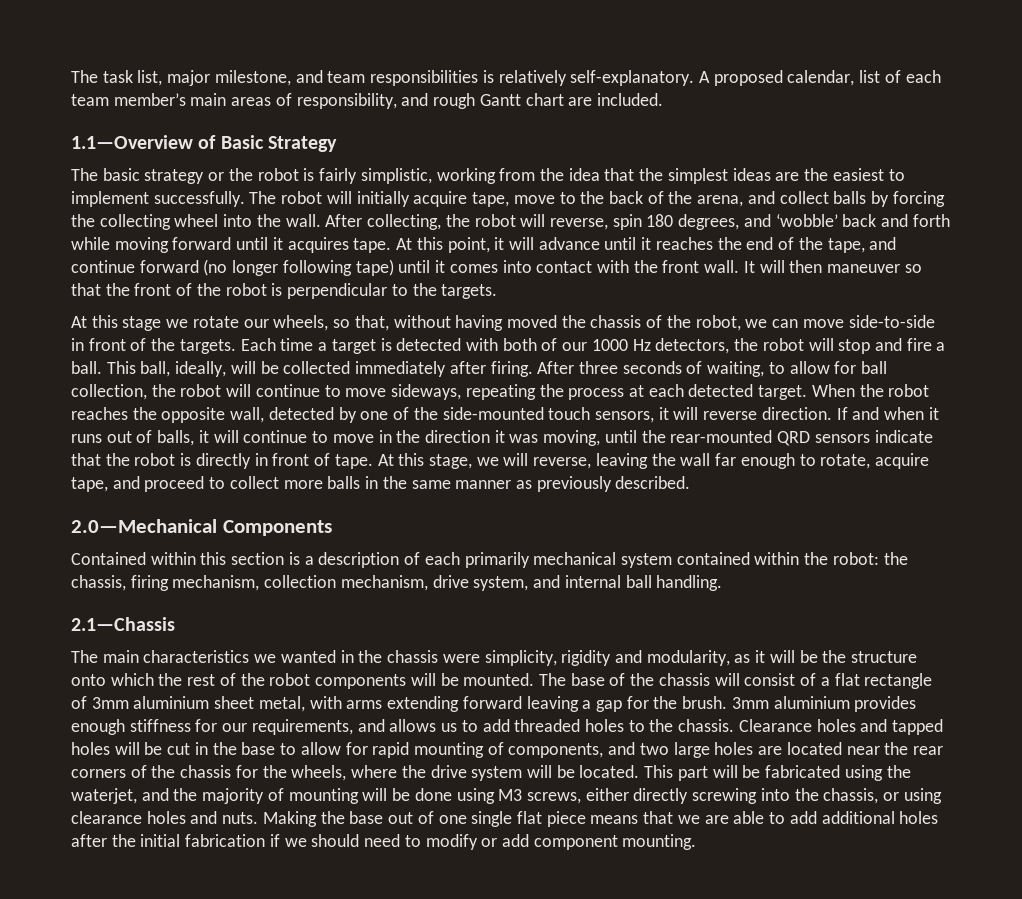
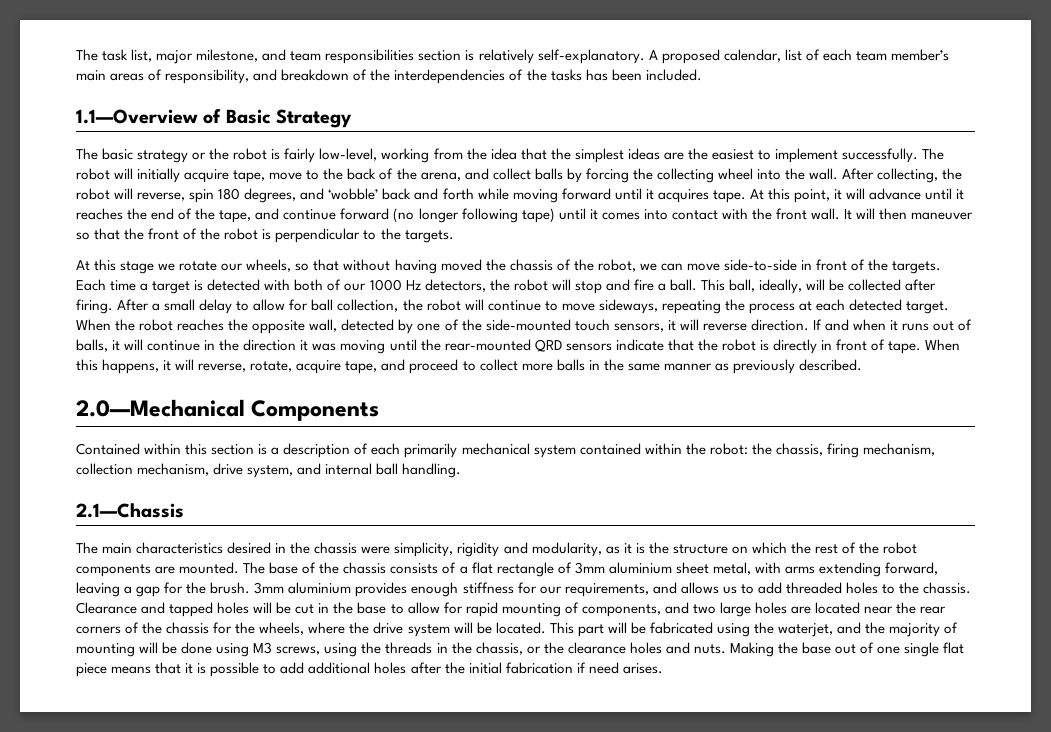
(479, 78) none -> [418,50,462,61] section
[433,93,593,109] rough Gantt chart are -> [281,69,642,84] breakdown of the interdependencies of the tasks has been
[360,168,432,184] simplistic, -> [319,148,378,161] low-level,
[354,315,389,331] that, -> [313,259,340,271] that
[355,361,447,377] immediately -> (902, 285) none
[578,361,765,377] three seconds of waiting, -> [152,299,233,314] a small delay
[312,431,374,443] to move -> (201, 345) none
[543,430,601,446] moving, -> [340,340,386,354] moving
[377,453,816,469] At this stage, we will reverse, leaving the wall far enough to -> [925,339,961,351] [76,359,247,374] When this happens, it will reverse,
[254,650,336,663] we wanted -> [227,542,272,554] desired
[769,650,818,663] will be -> [635,543,645,554] is
[71,674,106,686] onto -> [731,546,748,554] on
[410,673,459,686] will be -> [155,566,176,574] are
[714,673,796,686] will consist -> [390,563,439,574] consists
[462,696,522,709] forward -> [885,562,939,575] forward,
[816,719,856,732] holes -> (137, 608) none
[585,788,790,804] either directly screwing into -> [324,642,448,657] using the threads in
[903,788,942,804] using -> [543,642,564,654] the
[677,811,765,824] we are able -> [185,662,260,677] it is possible
[284,834,697,850] we should need to modify or add component mounting. -> [588,662,663,674] need arises.

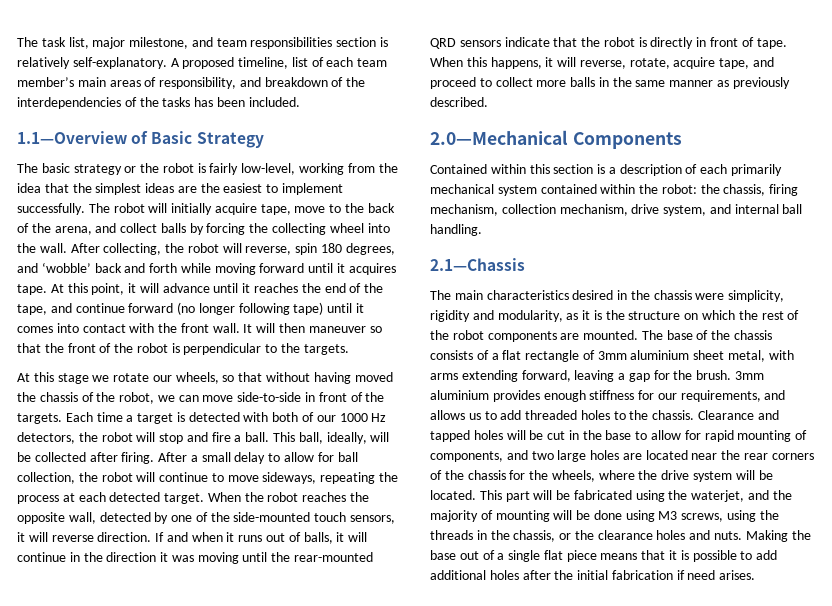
[723,49,781,62] calendar, -> [238,57,289,69] timeline,
[877,646,901,654] one -> [497,553,505,560] a

